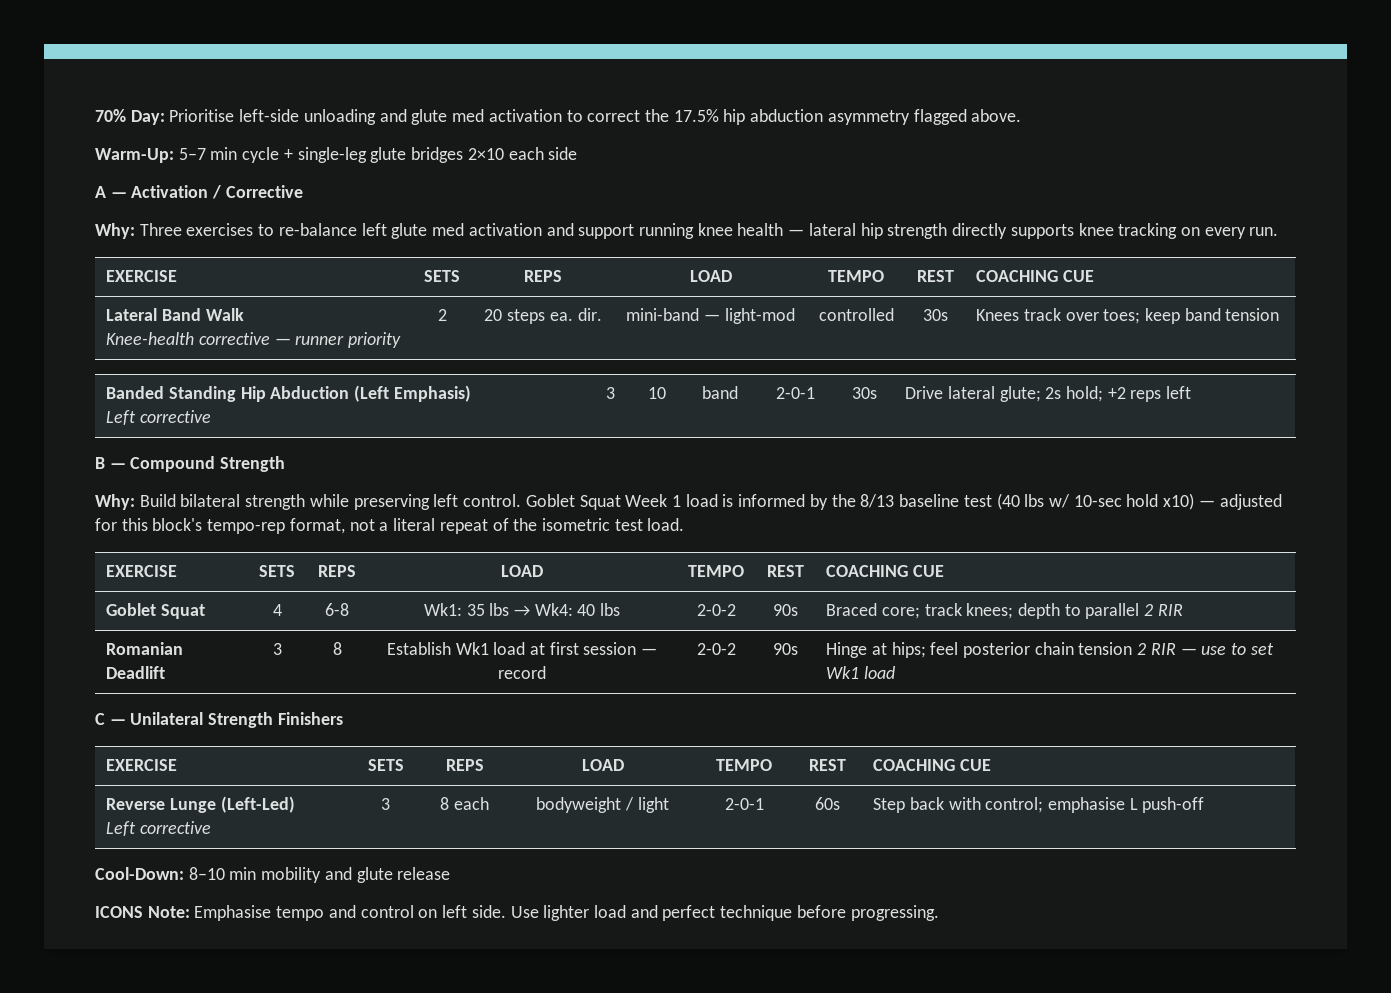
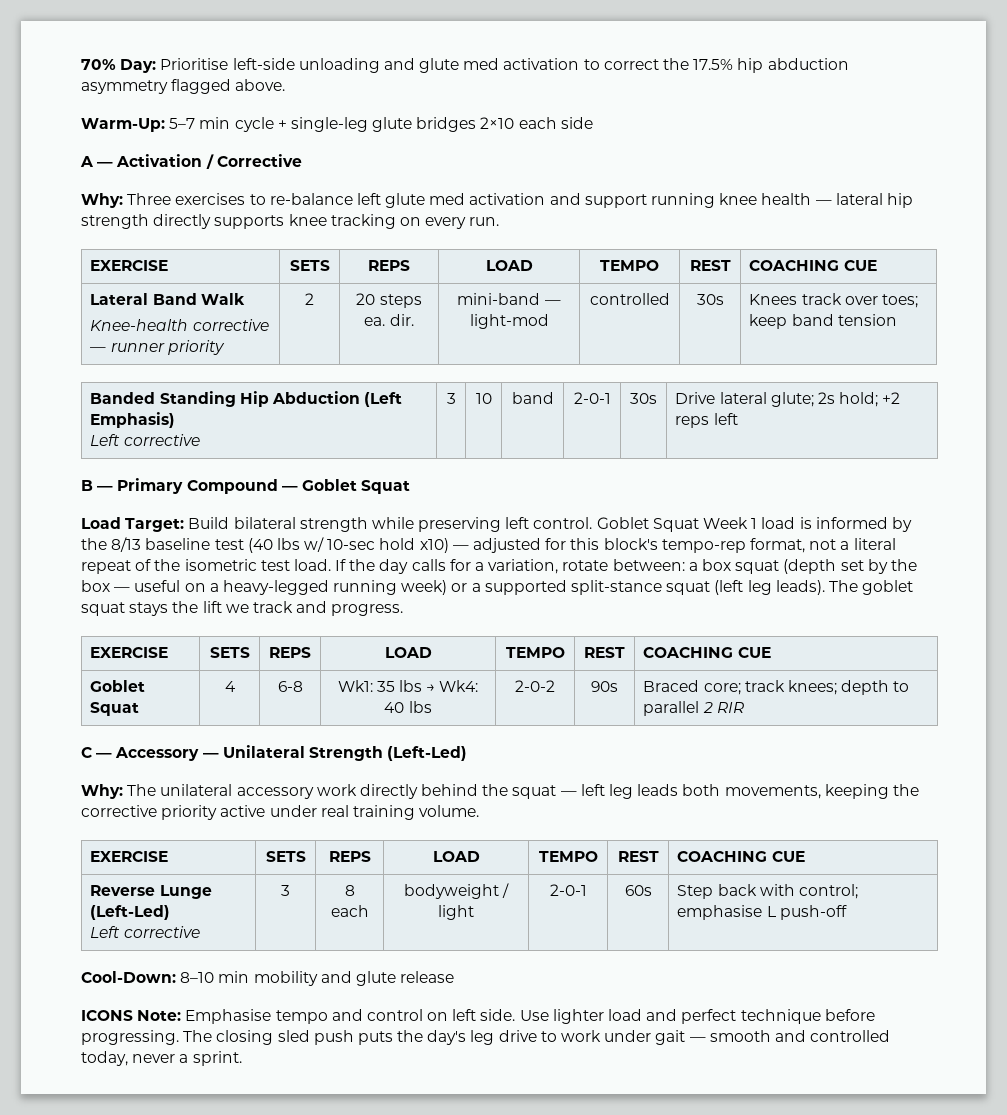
[130,456,286,472] [95,494,135,510] Compound Strength // Why: -> [117,478,411,494] [81,517,185,532] Primary Compound — Goblet Squat // Load Target:
(685, 524) none -> [335,559,917,574] [81,580,914,595] [81,601,404,616] If the day calls for a variation, rotate between: a box squat (depth set by the box — useful on a heavy-legged running week) or a supported split-stance squat (left leg leads). The goblet squat stays the lift we track and progress.
[106,642,184,655] [106,666,166,679] [272,643,282,655] [332,642,342,655] [386,642,658,655] [498,666,546,679] [696,643,736,655] [773,643,798,655] [826,642,1274,658] [826,666,895,679] [95,712,343,728] // Romanian Deadlift | 3 | 8 | Establish Wk1 load at first session — record | 2-0-2 | 90s | Hinge at hips; feel posterior chain tension 2 RIR — use to set Wk1 load // C — Unilateral Strength Finishers -> [81,745,468,761] [81,784,919,799] [81,805,480,820] // C — Accessory — Unilateral Strength (Left-Led) // Why: The unilateral accessory work directly behind the squat — left leg leads both movements, keeping the corrective priority active under real training volume.
(939, 913) none -> [183,1030,891,1045] [81,1051,242,1066] The closing sled push puts the day's leg drive to work under gait — smooth and controlled today, never a sprint.

